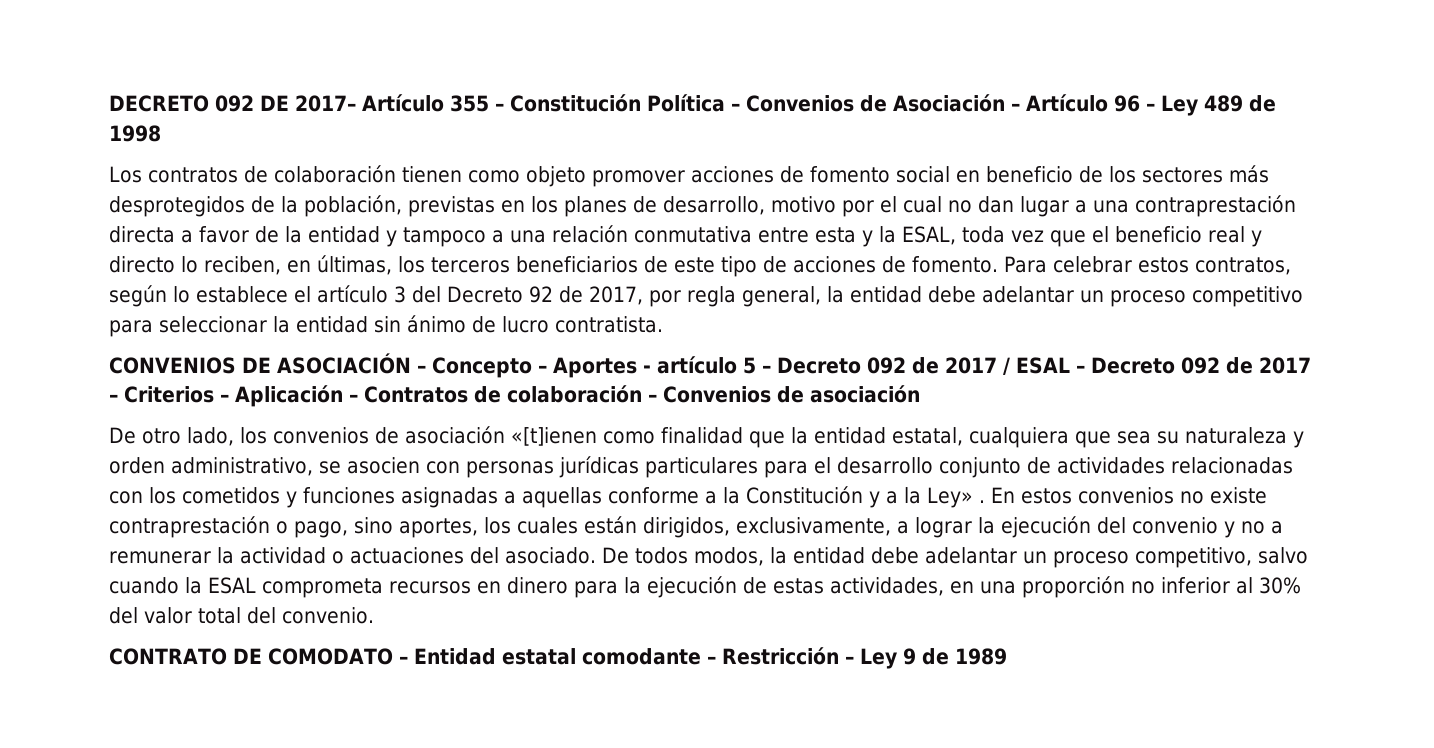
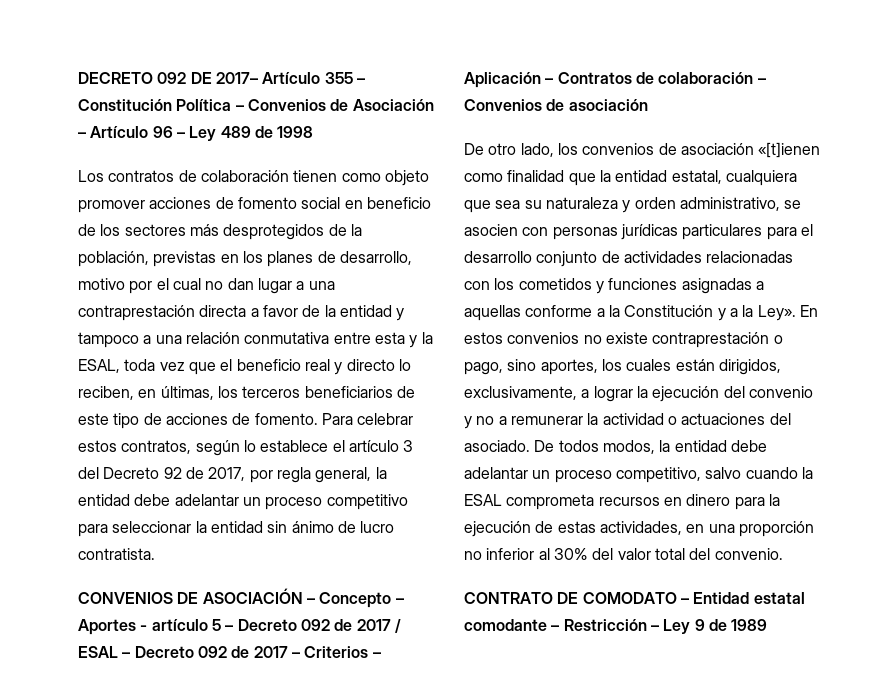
[927,487,985,508] Ley» . -> [757,305,796,321] Ley».

